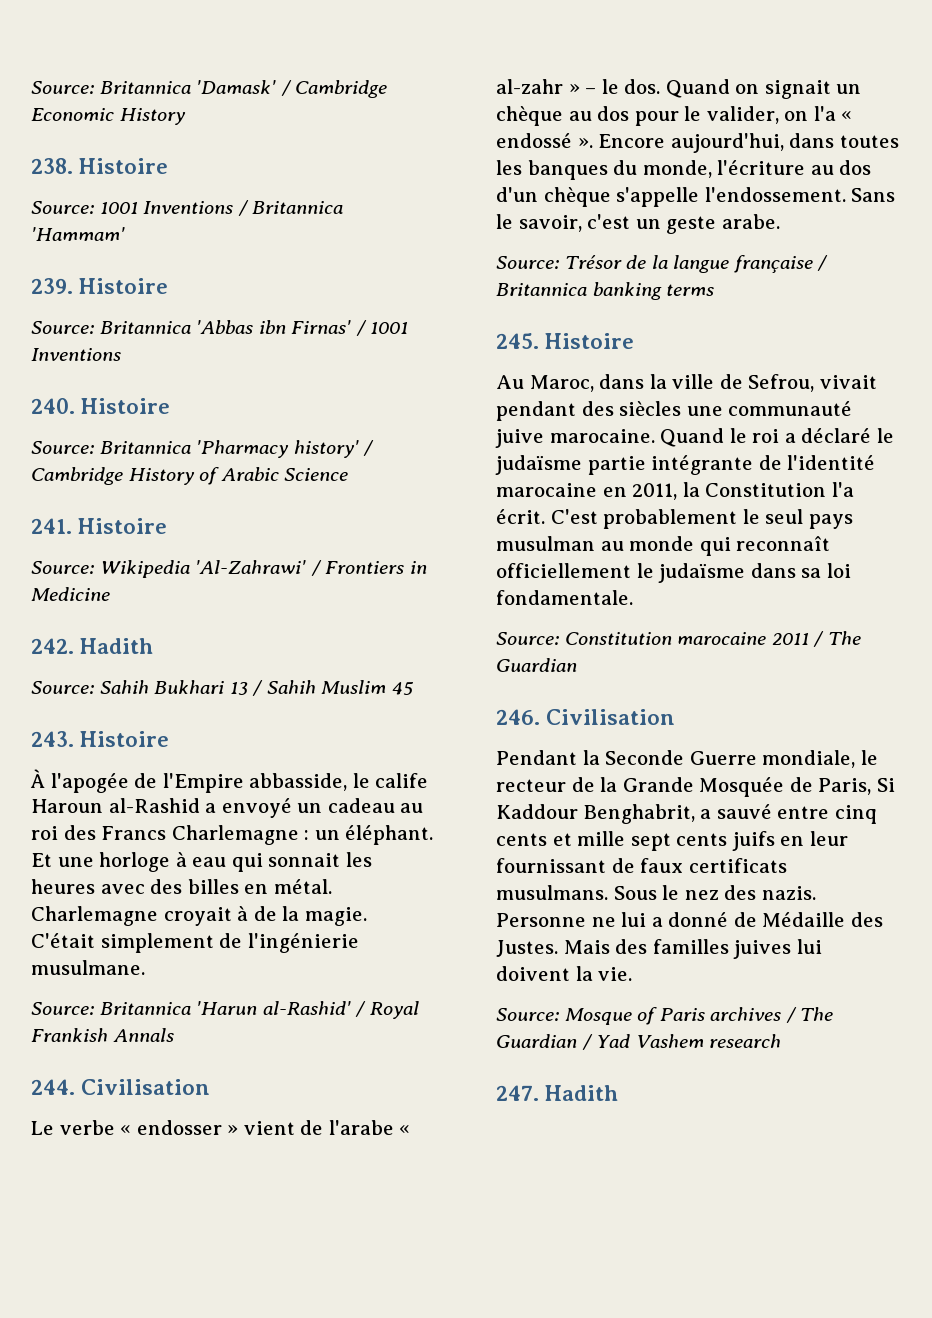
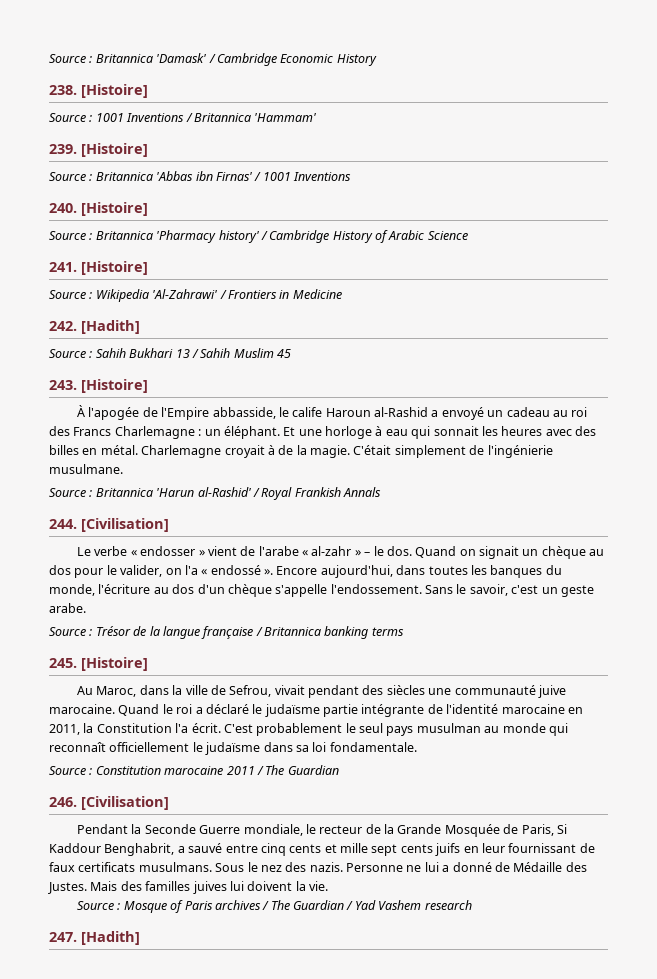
[31,81,94,94] Source: -> [49,54,93,63] Source :
[79,158,169,174] [31,201,94,214] Histoire // Source: -> [81,84,148,98] [49,113,93,122] [Histoire] // Source :
[79,278,169,294] [31,321,94,334] Histoire // Source: -> [81,143,148,157] [49,172,93,181] [Histoire] // Source :
[81,398,171,414] [31,441,94,454] Histoire // Source: -> [81,202,148,216] [49,231,93,240] [Histoire] // Source :
[78,518,168,534] [31,561,94,574] Histoire // Source: -> [81,261,148,275] [49,290,93,299] [Histoire] // Source :
[80,638,154,654] [31,681,94,694] Hadith // Source: -> [81,320,140,334] [49,349,93,358] [Hadith] // Source :
[80,731,170,747] Histoire -> [81,379,148,393] [Histoire]
[31,1002,94,1015] Source: -> [49,488,93,497] Source :
[81,1079,211,1095] Civilisation -> [81,518,169,532] [Civilisation]
[496,256,559,269] Source: -> [49,627,93,636] Source :
[545,333,635,349] Histoire -> [81,657,148,671] [Histoire]
[496,632,559,645] Source: -> [49,766,93,775] Source :
[546,709,676,725] Civilisation -> [81,796,169,810] [Civilisation]
[496,1008,559,1021] Source: -> [77,901,121,910] Source :
[545,1085,619,1101] Hadith -> [81,931,140,945] [Hadith]

